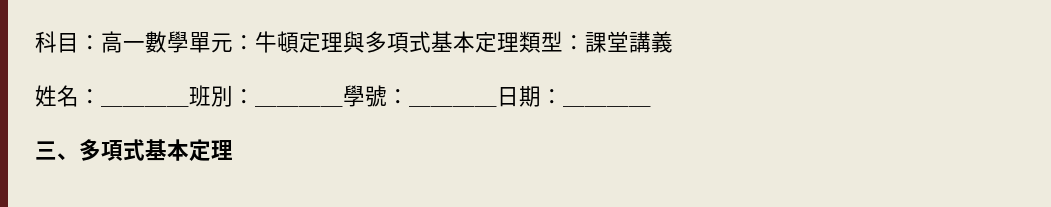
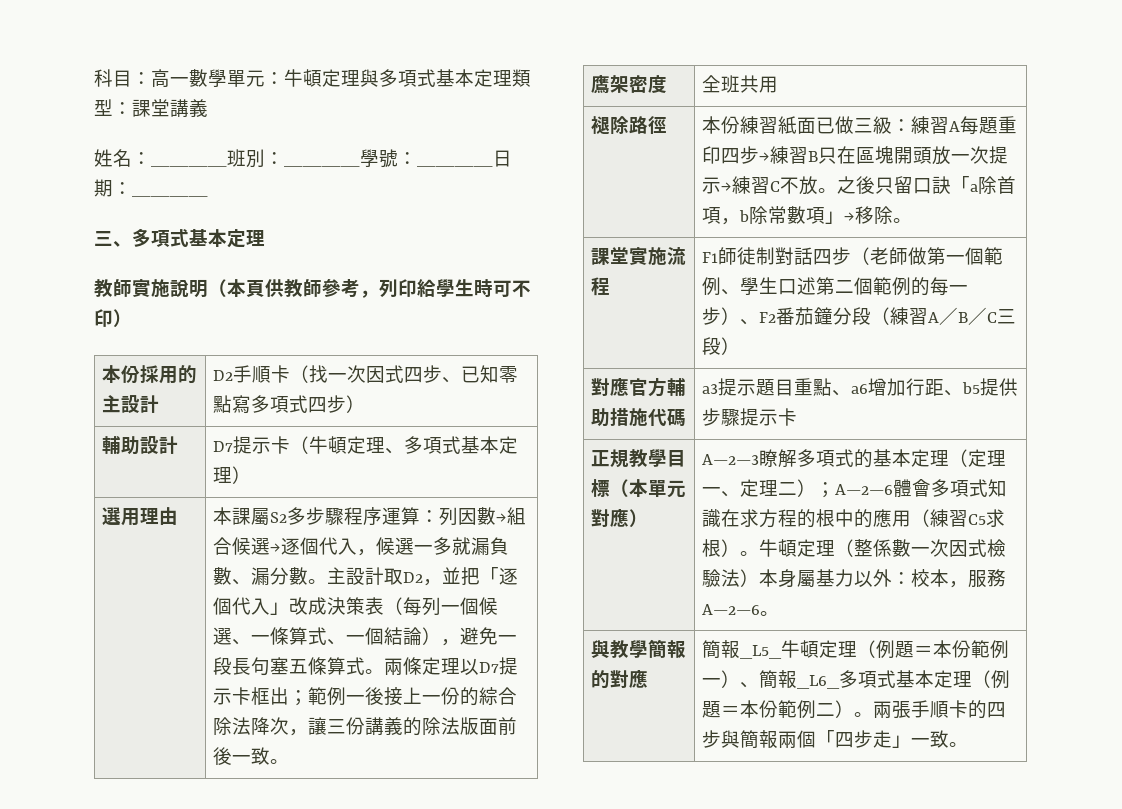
(233, 150) none -> [94,278,531,298] [94,309,132,327] [102,365,198,384] [102,395,160,413] [213,365,519,383] [213,395,366,414] [102,436,179,455] [213,436,519,454] [213,466,252,484] [102,507,179,526] [213,507,527,526] [213,537,510,556] [213,567,519,586] [213,597,499,616] [213,627,518,646] [213,657,519,676] [213,687,518,706] [213,717,518,736] [213,747,290,765] [591,75,668,94] [702,75,779,93] [591,116,668,135] [702,116,1018,135] [702,146,1009,165] [702,176,1017,195] [702,206,913,225] [591,247,687,265] [591,277,611,296] [702,247,1004,265] [702,277,969,296] [702,307,1017,326] [702,337,741,355] [591,377,687,397] [591,408,687,427] [702,378,1019,396] [702,408,798,427] [591,449,687,468] [591,479,687,498] [591,509,649,528] [702,449,1007,468] [702,479,1008,498] [702,509,1006,528] [702,539,1007,557] [702,569,1007,588] [702,604,780,616] [591,639,687,658] [591,670,649,689] [702,640,1010,659] [702,670,1011,689] [702,700,1007,719] [702,730,969,749] // 教師實施說明（本頁供教師參考，列印給學生時可不印） // 本份採用的主設計 | D2手順卡（找一次因式四步、已知零點寫多項式四步） // 輔助設計 | D7提示卡（牛頓定理、多項式基本定理） // 選用理由 | 本課屬S2多步驟程序運算：列因數→組合候選→逐個代入，候選一多就漏負數、漏分數。主設計取D2，並把「逐個代入」改成決策表（每列一個候選、一條算式、一個結論），避免一段長句塞五條算式。兩條定理以D7提示卡框出；範例一後接上一份的綜合除法降次，讓三份講義的除法版面前後一致。 // 鷹架密度 | 全班共用 // 褪除路徑 | 本份練習紙面已做三級：練習A每題重印四步→練習B只在區塊開頭放一次提示→練習C不放。之後只留口訣「a除首項，b除常數項」→移除。 // 課堂實施流程 | F1師徒制對話四步（老師做第一個範例、學生口述第二個範例的每一步）、F2番茄鐘分段（練習A／B／C三段） // 對應官方輔助措施代碼 | a3提示題目重點、a6增加行距、b5提供步驟提示卡 // 正規教學目標（本單元對應） | A—2—3瞭解多項式的基本定理（定理一、定理二）；A—2—6體會多項式知識在求方程的根中的應用（練習C5求根）。牛頓定理（整係數一次因式檢驗法）本身屬基力以外：校本，服務A—2—6。 // 與教學簡報的對應 | 簡報_L5_牛頓定理（例題＝本份範例一）、簡報_L6_多項式基本定理（例題＝本份範例二）。兩張手順卡的四步與簡報兩個「四步走」一致。

